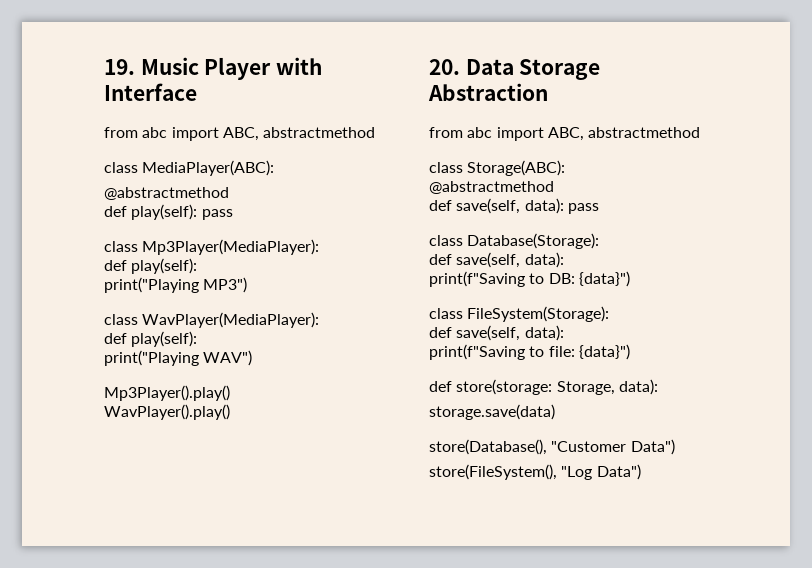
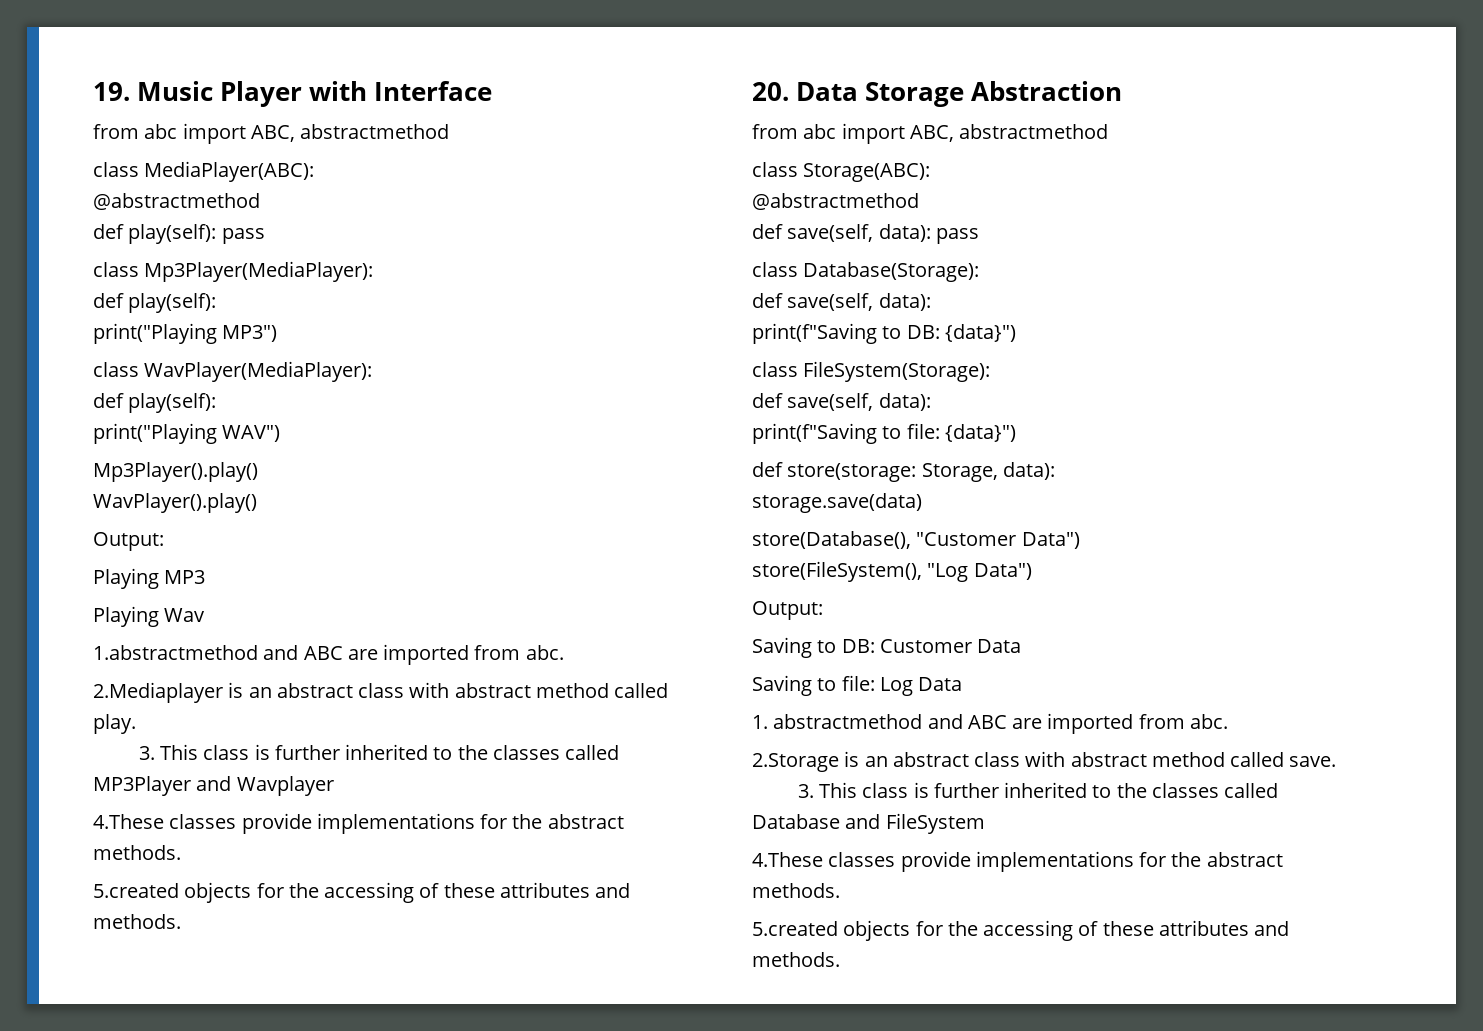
(230, 412) none -> [93,532,164,551] [93,568,206,589] [93,606,206,627] [93,644,564,665] [93,682,669,703] [93,714,136,734] [138,744,620,760] [93,776,334,796] [93,813,624,834] [93,845,181,860] [93,882,631,903] [93,914,181,929] // Output: // Playing MP3 // Playing Wav // 1.abstractmethod and ABC are imported from abc. // 2.Mediaplayer is an abstract class with abstract method called play. // 3. This class is further inherited to the classes called MP3Player and Wavplayer // 4.These classes provide implementations for the abstract methods. // 5.created objects for the accessing of these attributes and methods.
(641, 472) none -> [752,601,823,620] [752,637,1022,658] [752,675,963,696] [752,713,1228,734] [752,751,1337,772] [797,782,1279,798] [752,813,985,834] [752,851,1283,872] [752,883,840,898] [752,920,1290,941] [752,952,840,967] // Output: // Saving to DB: Customer Data // Saving to file: Log Data // 1. abstractmethod and ABC are imported from abc. // 2.Storage is an abstract class with abstract method called save. // 3. This class is further inherited to the classes called Database and FileSystem // 4.These classes provide implementations for the abstract methods. // 5.created objects for the accessing of these attributes and methods.

